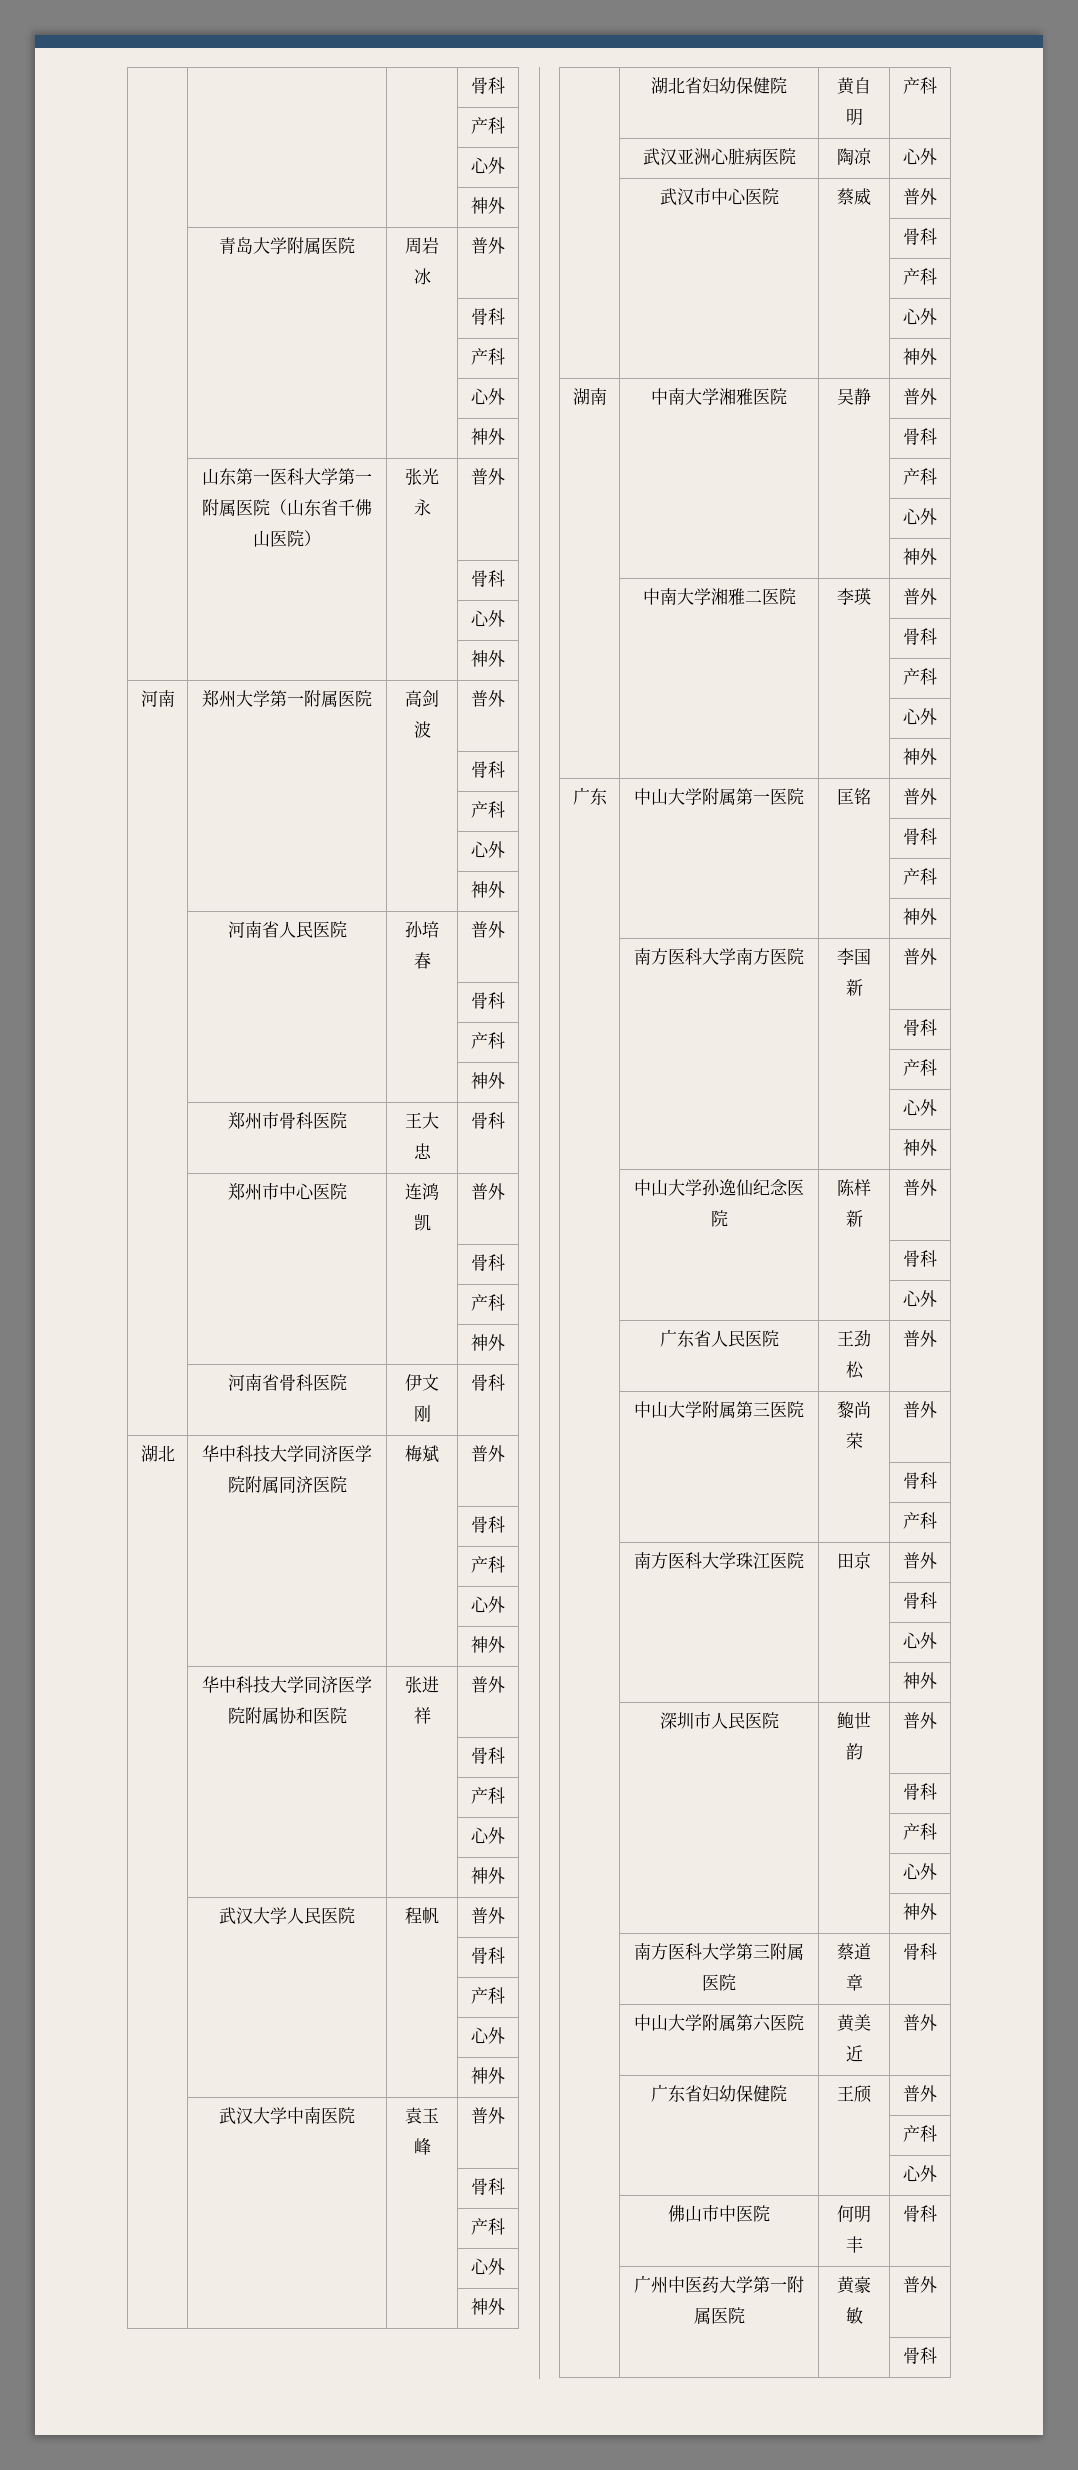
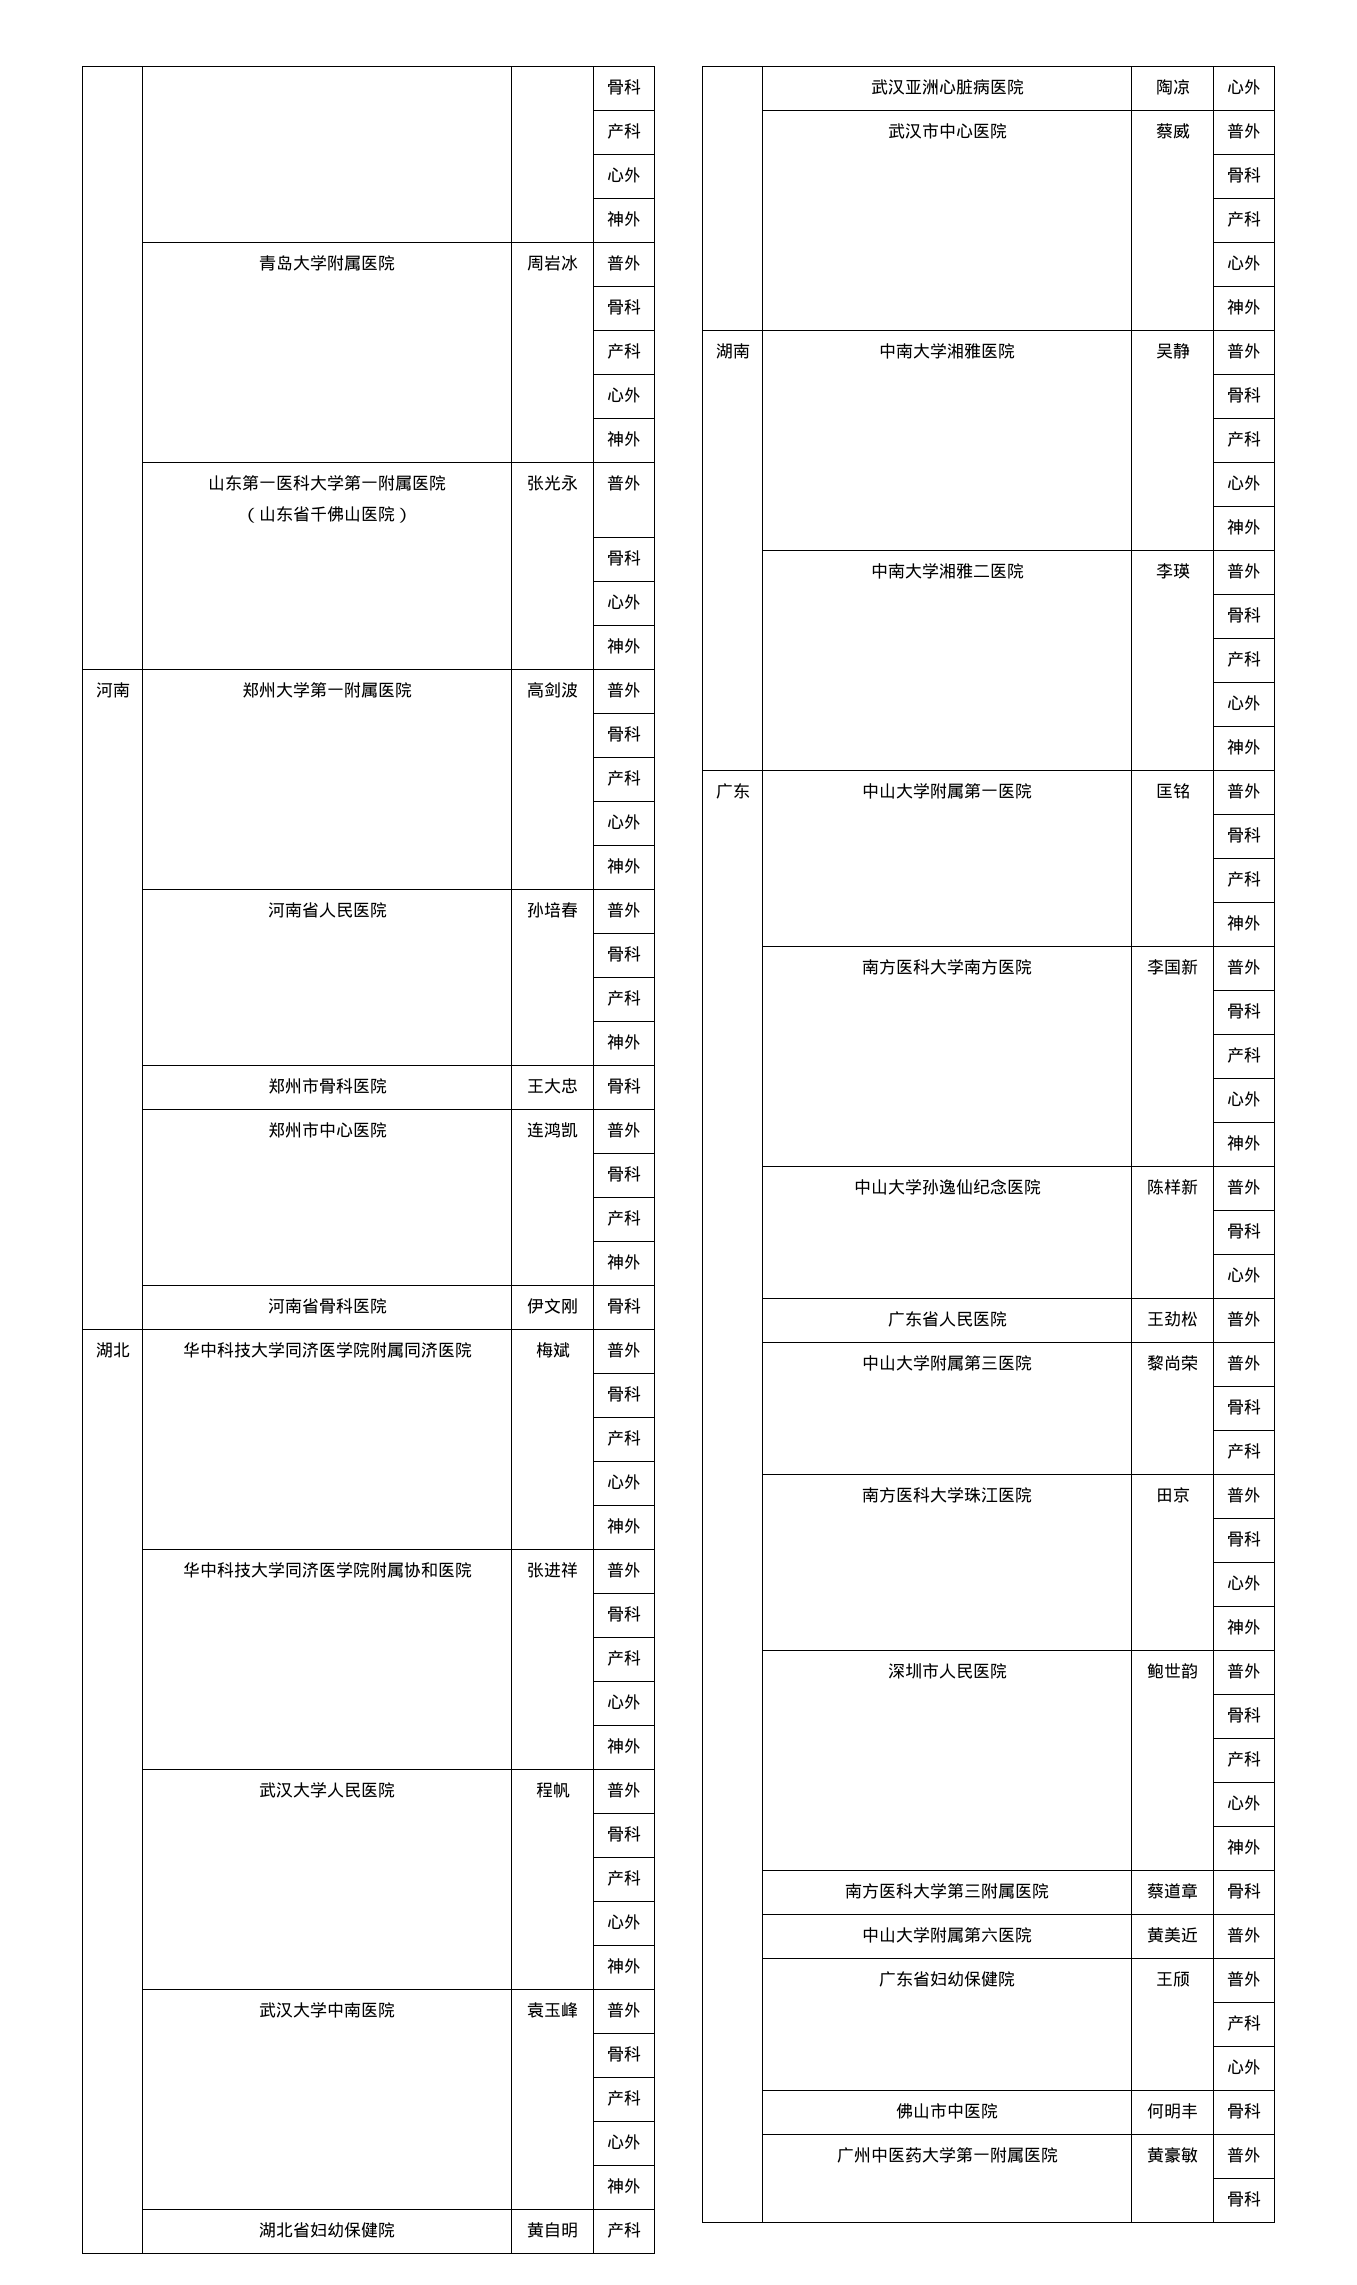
(270, 507) none -> (446, 483) //

